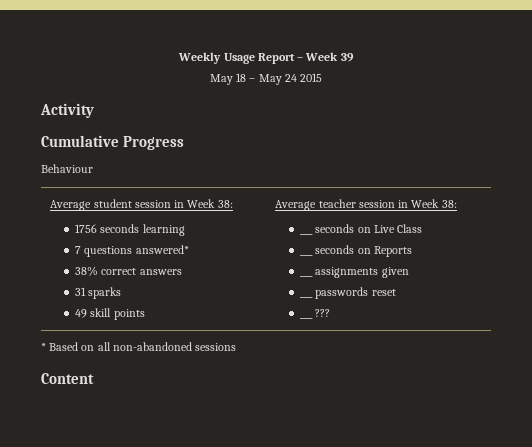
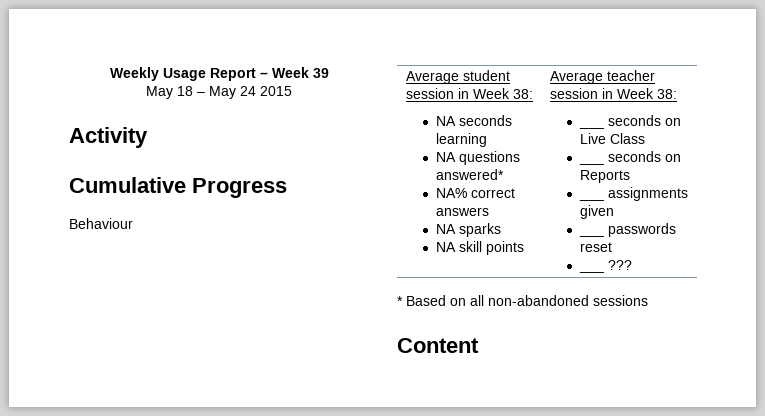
[75,224,98,233] 1756 -> [435,116,456,126] NA
[75,246,82,254] 7 -> [435,152,456,162] NA
[75,266,99,276] 38% -> [435,188,467,198] NA%
[75,287,87,296] 31 -> [435,224,456,234] NA
[75,309,88,318] 49 -> [435,242,456,252] NA

